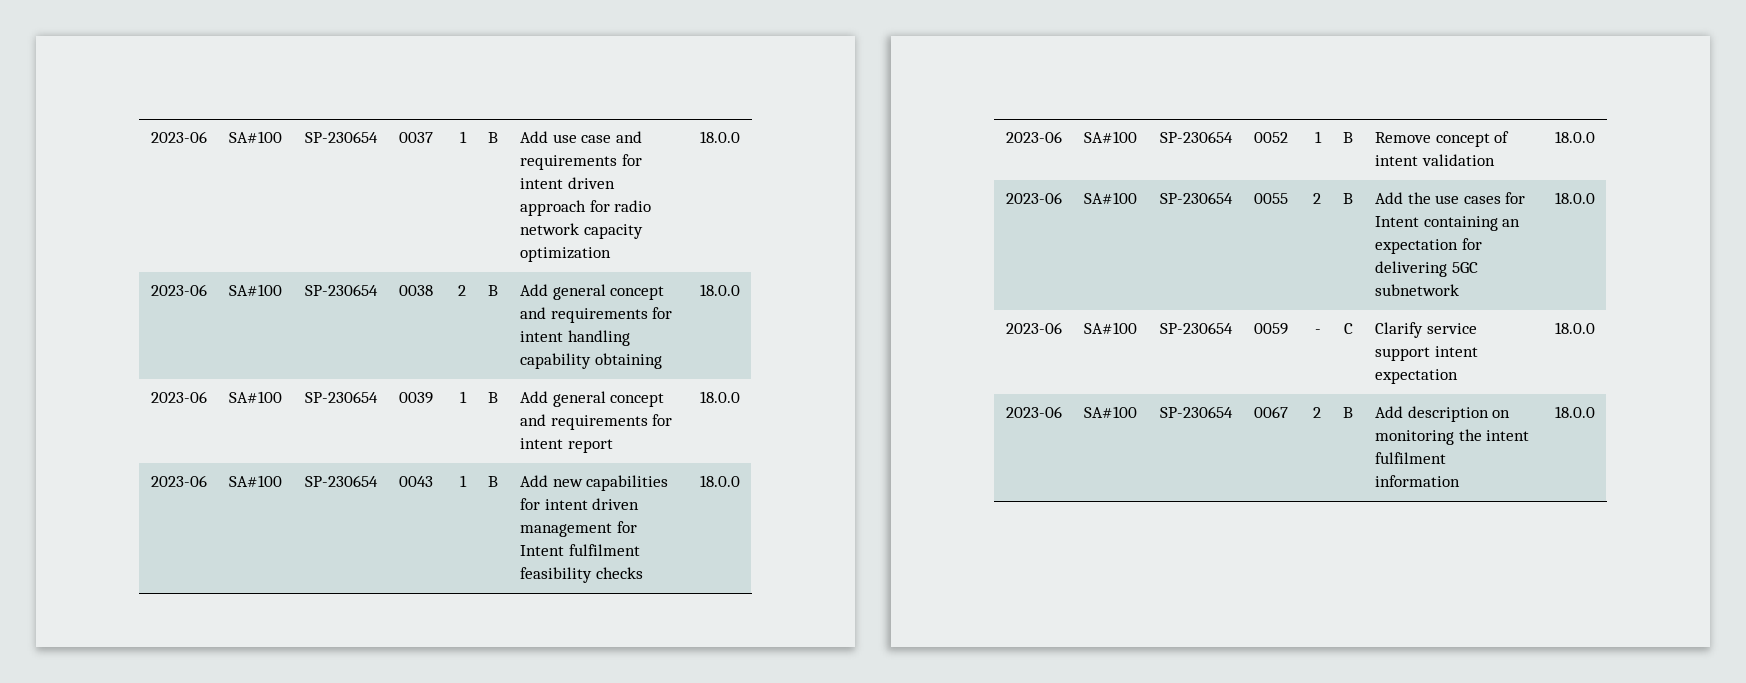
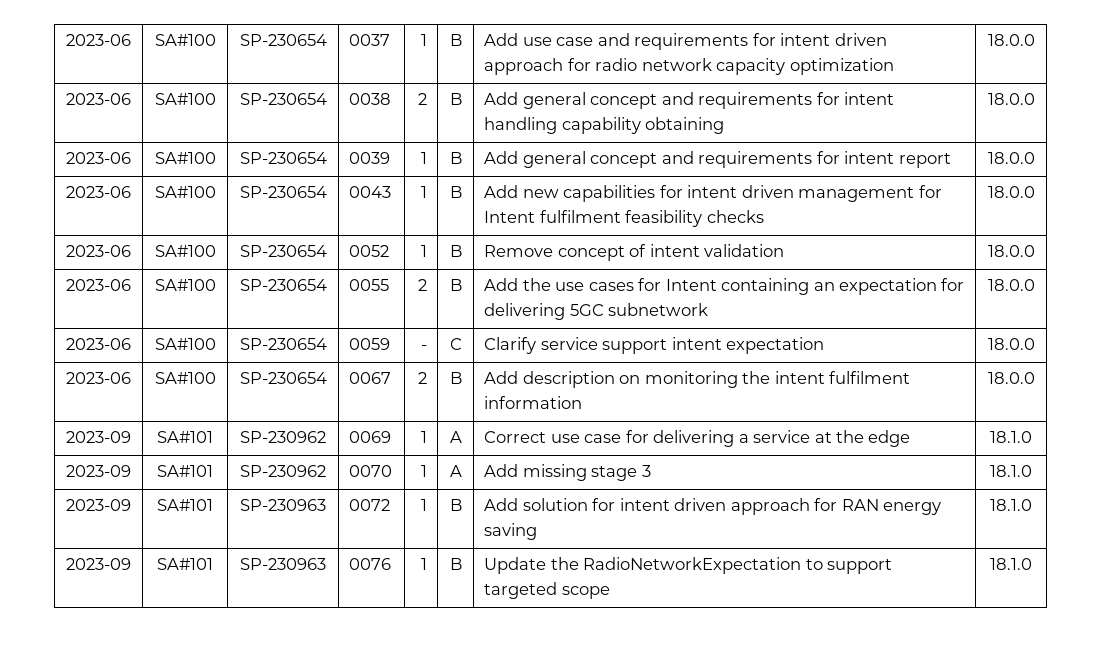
(1595, 412) none -> [66,431,131,443] [157,431,213,443] [239,431,326,443] [349,431,392,443] [420,431,427,443] [449,431,462,443] [484,430,911,447] [990,431,1032,443] [66,465,131,477] [157,465,213,477] [239,465,326,477] [349,465,393,477] [420,465,427,477] [449,465,462,477] [484,464,651,481] [990,465,1032,477] [66,499,131,511] [157,499,213,511] [239,499,326,511] [349,499,391,511] [420,499,427,511] [449,499,462,511] [484,498,941,515] [484,523,538,540] [990,499,1032,511] [66,558,131,570] [157,558,213,570] [239,558,326,570] [349,558,392,570] [420,558,427,570] [449,558,462,570] [484,557,893,574] [484,582,610,599] [990,558,1032,570] // 2023-09 | SA#101 | SP-230962 | 0069 | 1 | A | Correct use case for delivering a service at the edge | 18.1.0 // 2023-09 | SA#101 | SP-230962 | 0070 | 1 | A | Add missing stage 3 | 18.1.0 // 2023-09 | SA#101 | SP-230963 | 0072 | 1 | B | Add solution for intent driven approach for RAN energy saving | 18.1.0 // 2023-09 | SA#101 | SP-230963 | 0076 | 1 | B | Update the RadioNetworkExpectation to support targeted scope | 18.1.0

